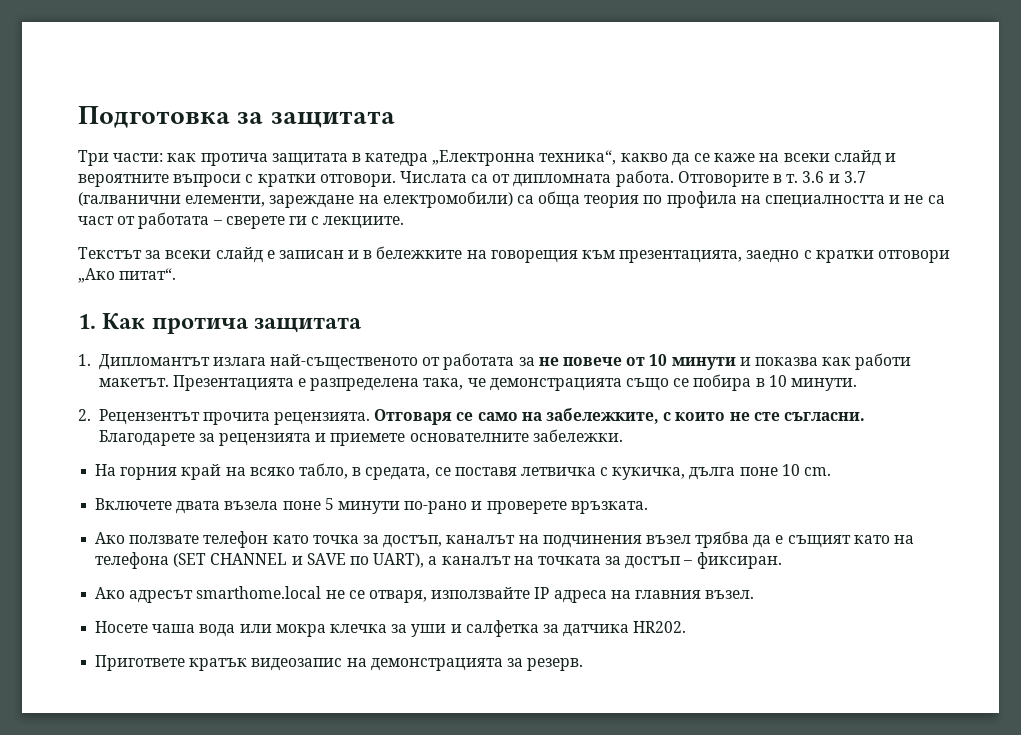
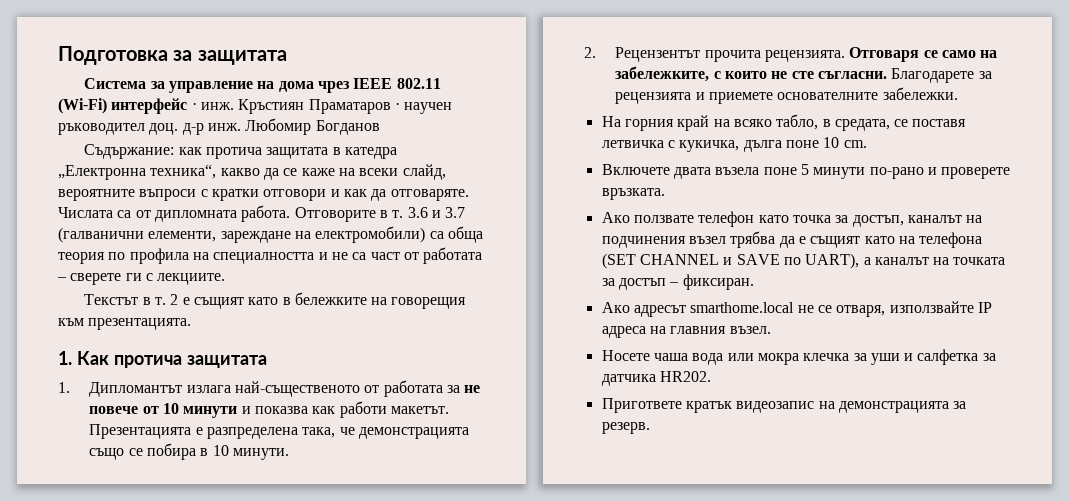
[78,150,164,166] Три части: -> [84,78,441,93] [58,98,453,114] [58,118,380,135] [84,144,175,159] Система за управление на дома чрез IEEE 802.11 (Wi-Fi) интерфейс · инж. Кръстиян Праматаров · научен ръководител доц. д-р инж. Любомир Богданов // Съдържание:
[833,150,896,166] слайд и -> [402,164,446,180] слайд,
[319,174,396,187] отговори. -> [263,189,469,201] отговори и как да отговаряте.
[145,247,360,263] за всеки слайд е записан и -> [142,294,279,309] в т. 2 е същият като
[619,250,950,263] [78,268,177,283] презентацията, заедно с кратки отговори „Ако питат“. -> [88,318,192,330] презентацията.

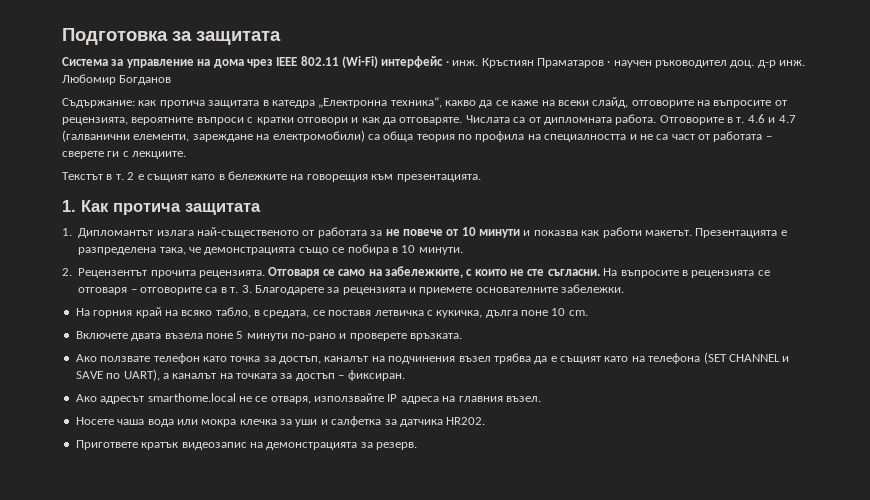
(446, 172) none -> [631,100,787,108] [62,117,128,125] отговорите на въпросите от рецензията,
[407,207,466,218] 3.6 и 3.7 -> [747,114,796,123] 4.6 и 4.7
(888, 75) none -> [603,268,770,278] [78,285,252,295] На въпросите в рецензията се отговаря – отговорите са в т. 3.

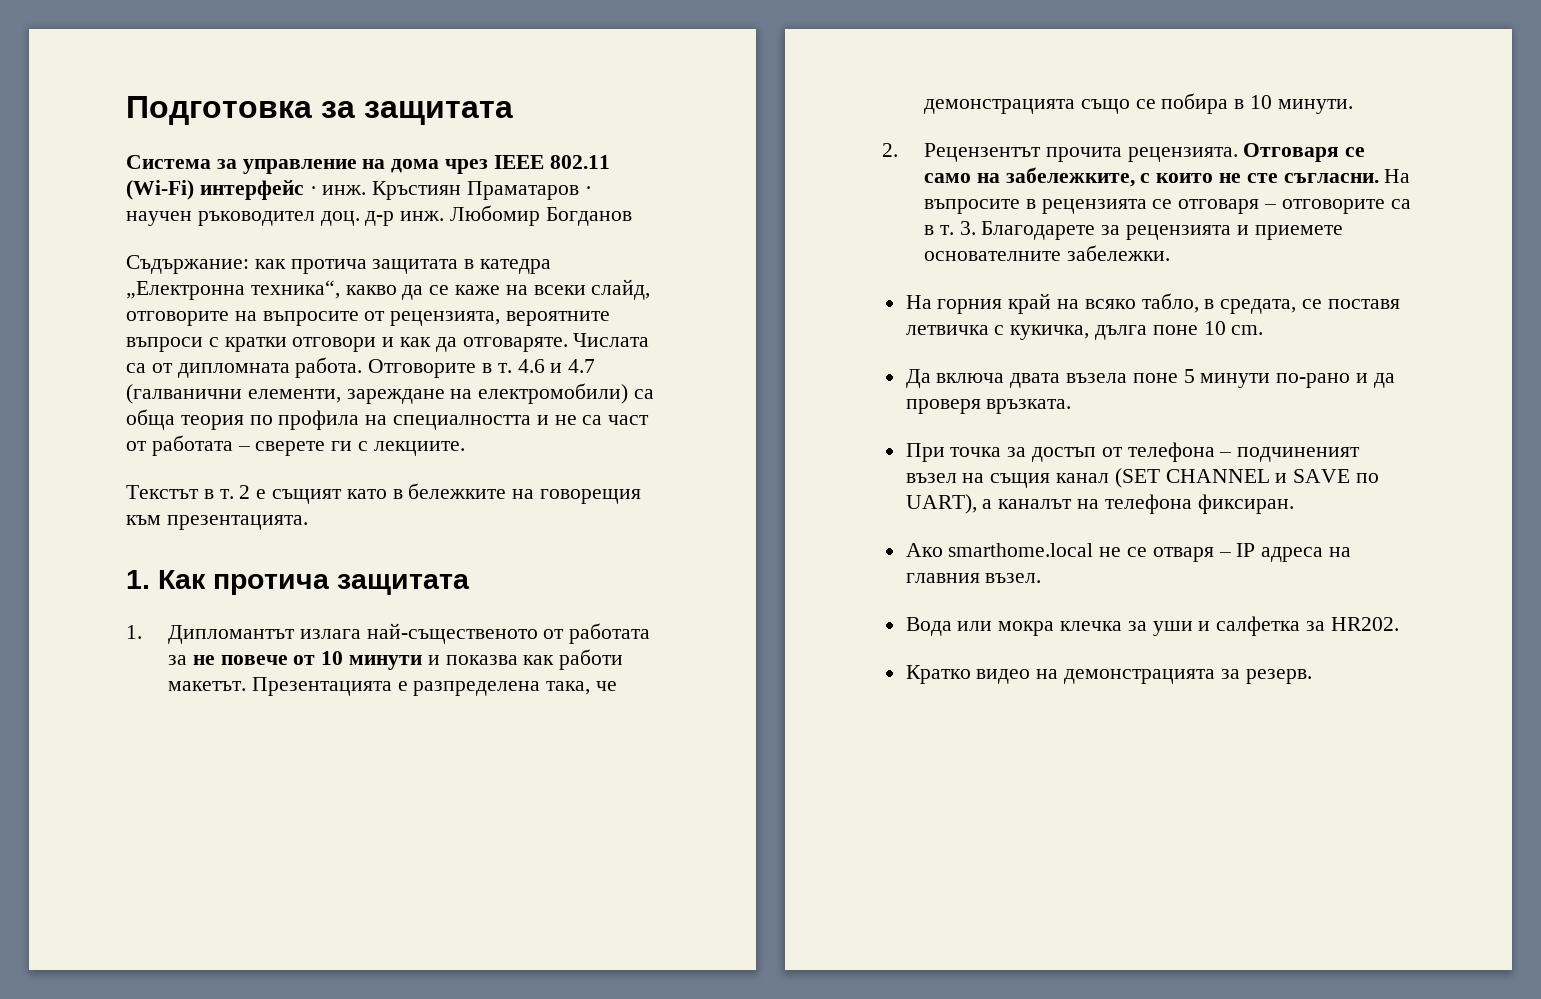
[75,331,128,339] Включете -> [905,369,1005,388] Да включа
[349,333,407,341] проверете -> [1373,373,1395,388] [905,399,981,414] да проверя
[75,353,701,364] Ако ползвате телефон като точка за достъп, каналът на подчинения възел трябва да е същият като на телефона -> [905,442,1361,462] [905,473,1110,488] При точка за достъп от телефона – подчиненият възел на същия канал
[236,373,345,381] точката за достъп – -> [1104,494,1192,514] телефона
[100,396,145,404] адресът -> (943, 550) none
[270,393,384,404] отваря, използвайте -> [1152,547,1231,562] отваря –
[75,417,174,427] Носете чаша вода -> [905,617,952,636] Вода
[399,419,443,427] датчика -> (1326, 626) none
[75,440,247,450] Пригответе кратък видеозапис -> [905,665,1031,684] Кратко видео

